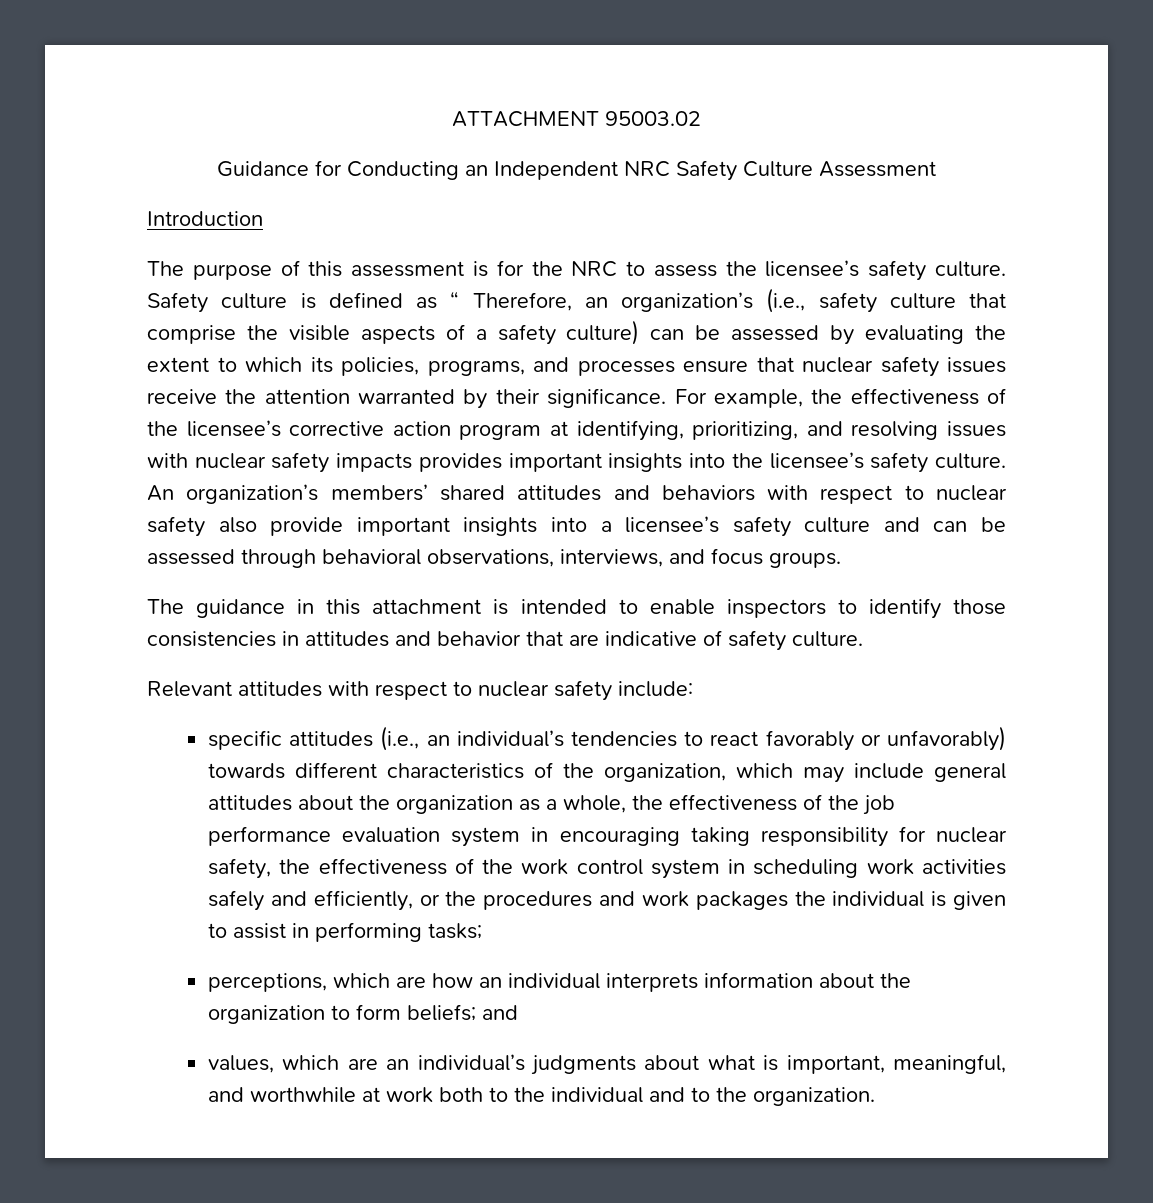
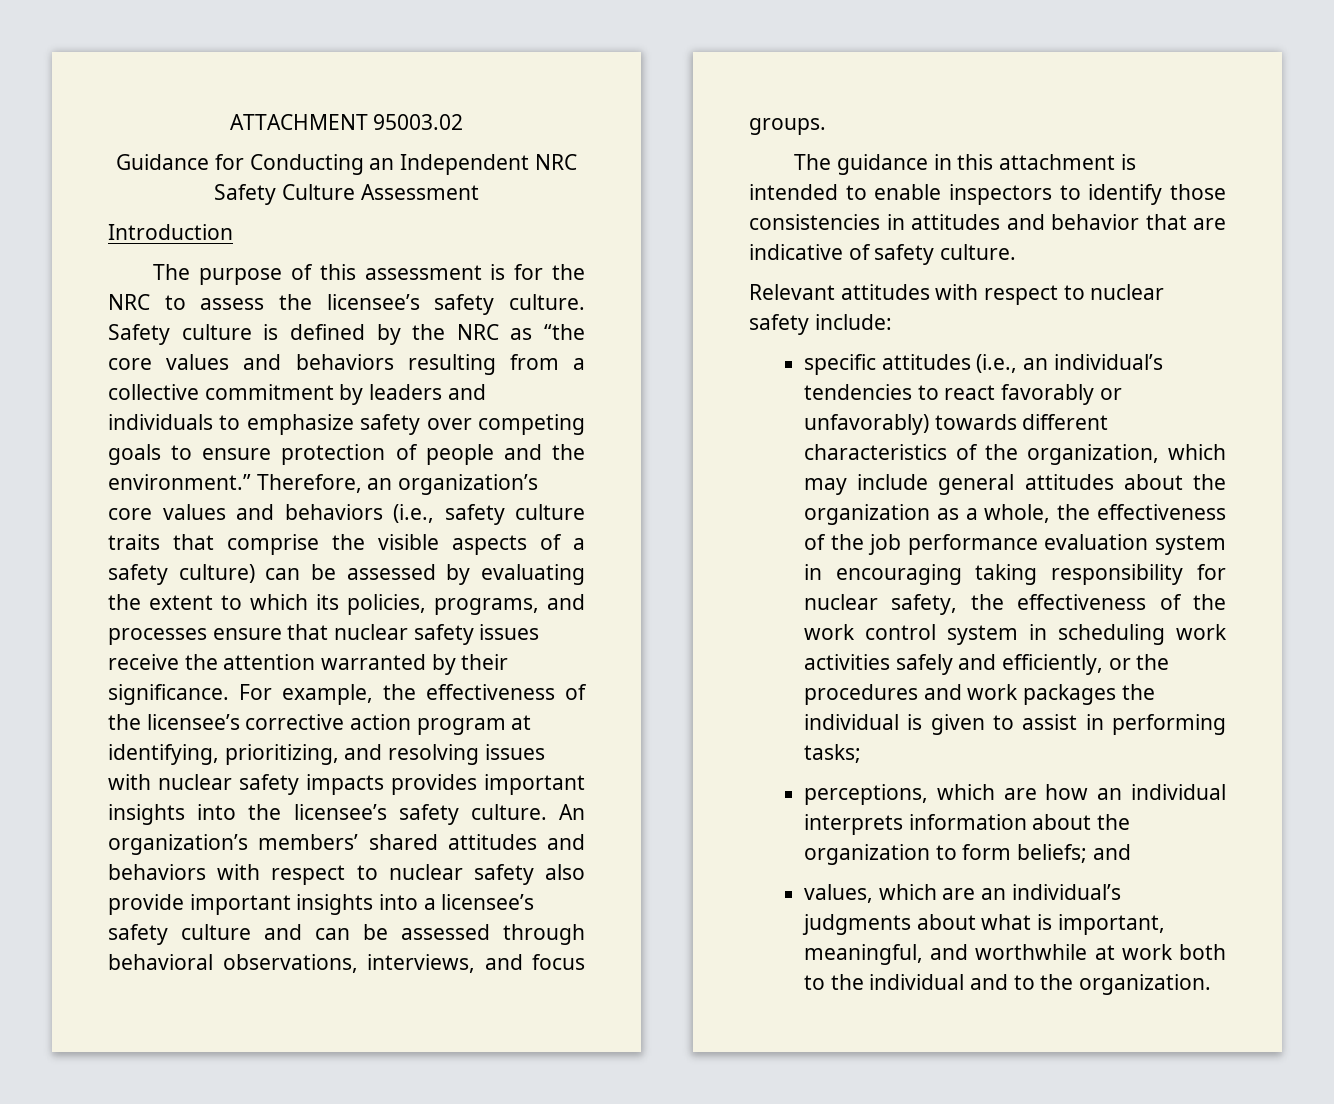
[416,291,753,312] as “ Therefore, an organization’s -> [376,324,585,345] [108,354,585,375] [108,384,486,405] [108,414,585,435] [108,444,586,465] [108,474,539,495] [108,504,383,520] by the NRC as “the core values and behaviors resulting from a collective commitment by leaders and individuals to emphasize safety over competing goals to ensure protection of people and the environment.” Therefore, an organization’s core values and behaviors
(956, 301) none -> [108,534,160,550] traits

